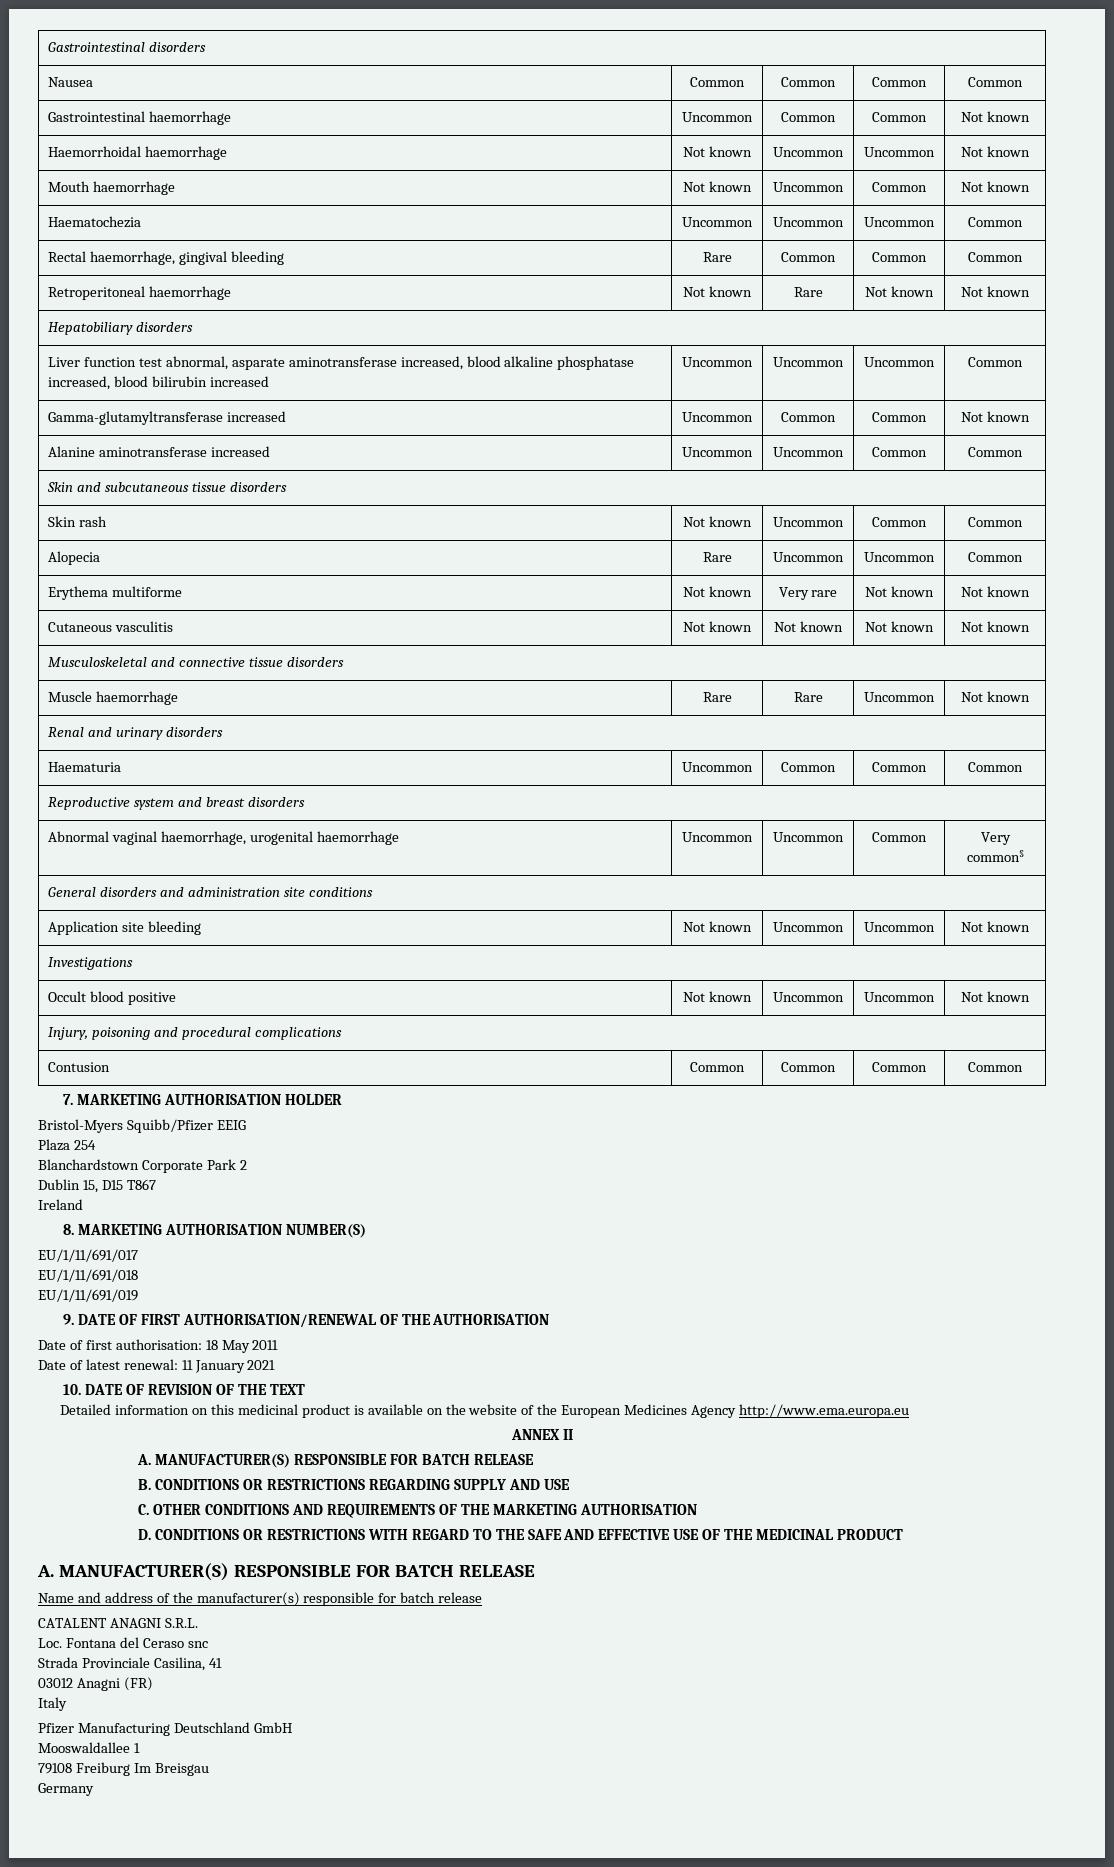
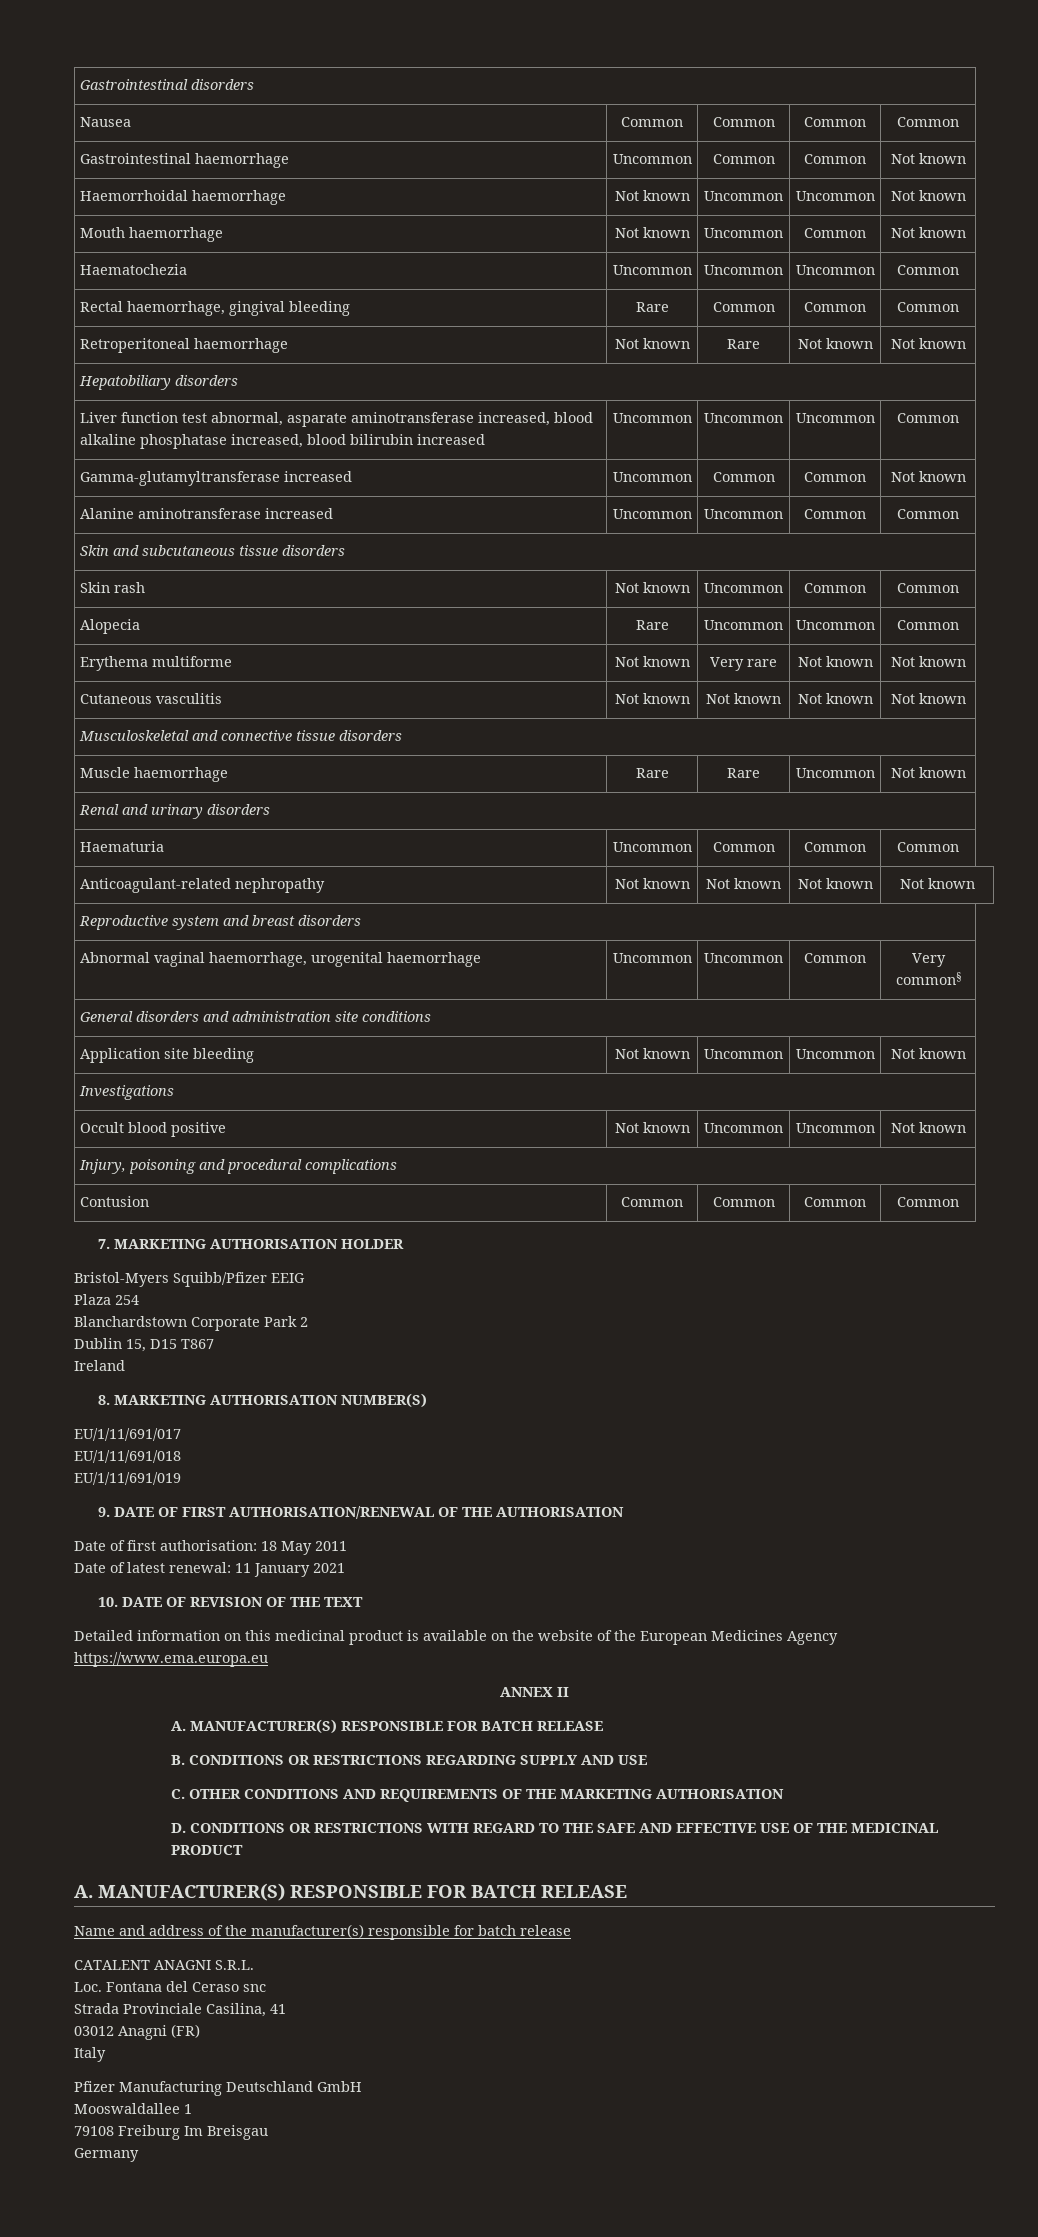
(1023, 767) none -> [79,878,325,893] [614,878,690,889] [706,878,781,889] [797,878,873,889] [899,878,975,889] // Anticoagulant-related nephropathy | Not known | Not known | Not known | Not known
[738,1404,909,1418] http://www.ema.europa.eu -> [74,1652,268,1667] https://www.ema.europa.eu

